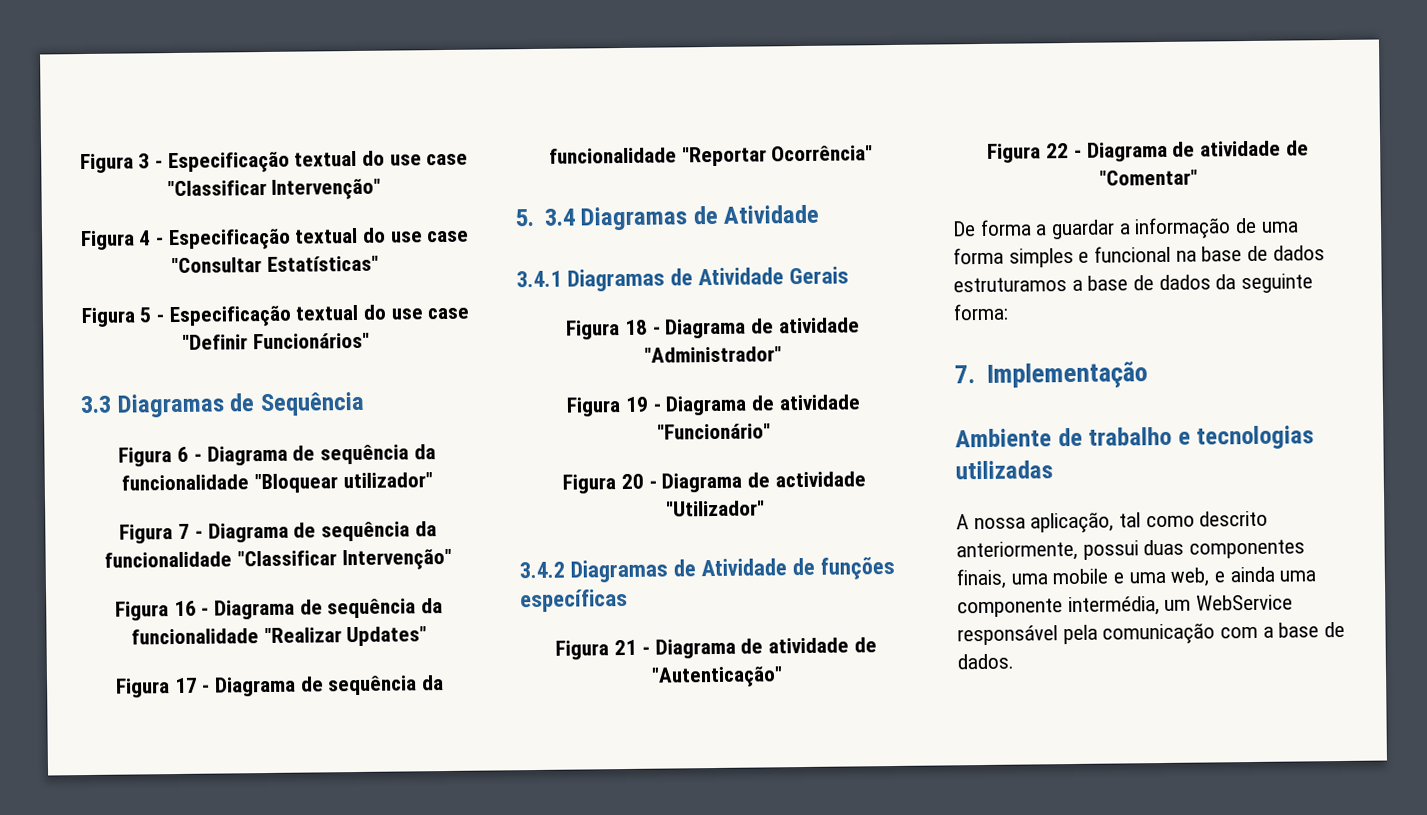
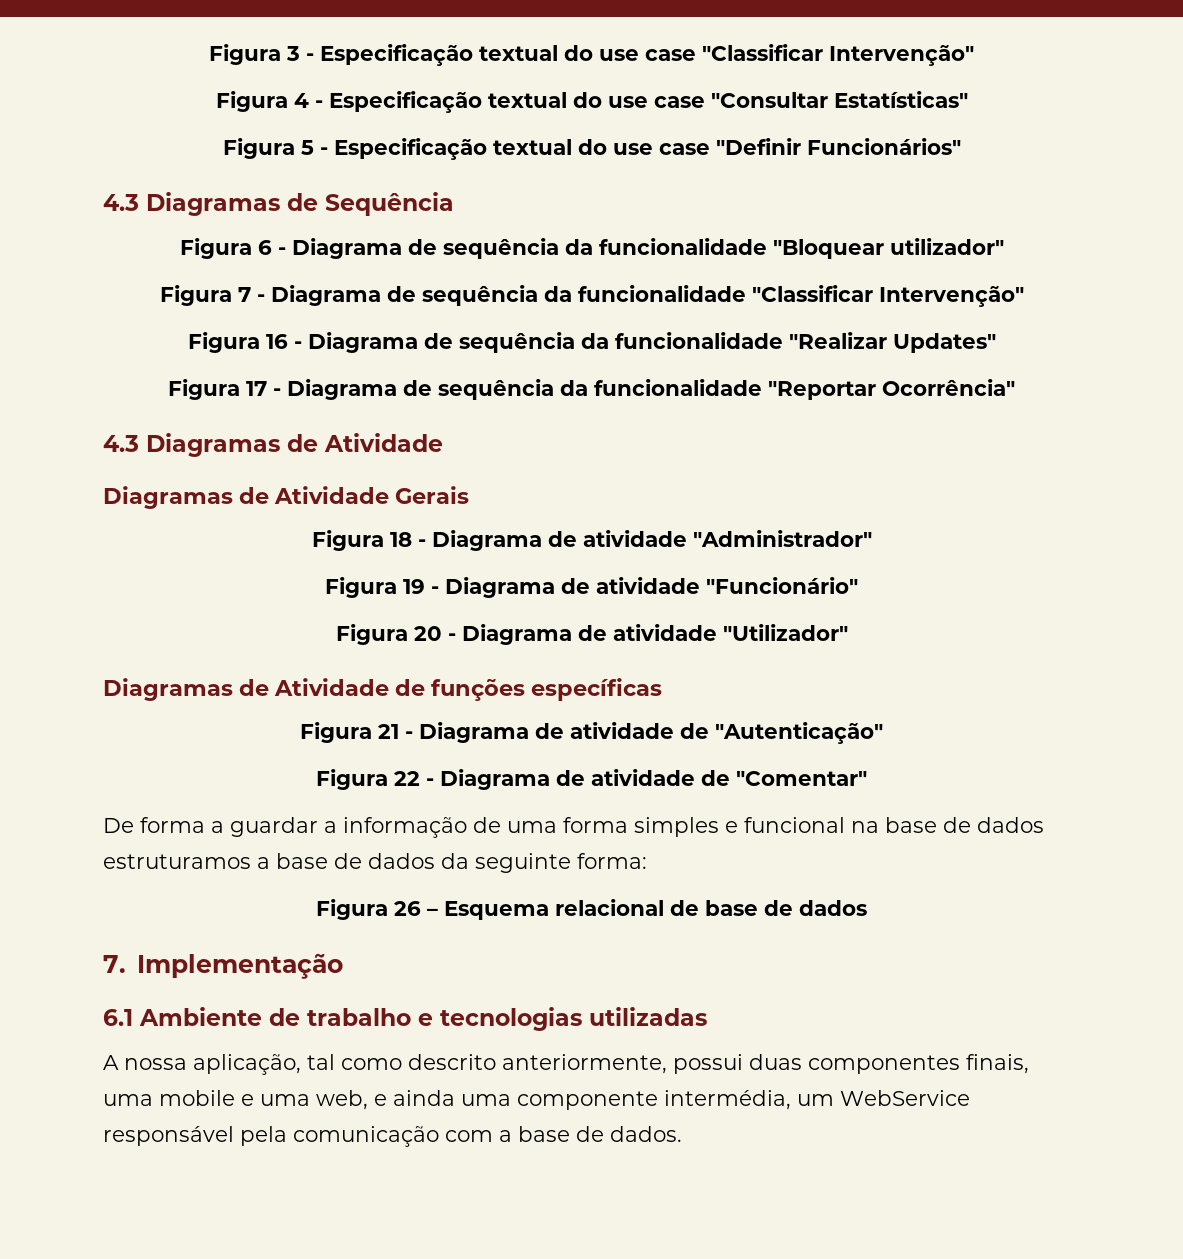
[80,395,112,414] 3.3 -> [103,194,139,211] 4.3
[515,208,575,227] 5. 3.4 -> [103,435,139,452] 4.3
[516,270,562,288] 3.4.1 -> (443, 442) none
[774,471,866,488] actividade -> [612,624,717,641] atividade
[519,561,565,579] 3.4.2 -> (848, 632) none
(1009, 312) none -> [316,899,867,920] // Figura 26 – Esquema relacional de base de dados
(1148, 375) none -> [103,1009,133,1026] 6.1

